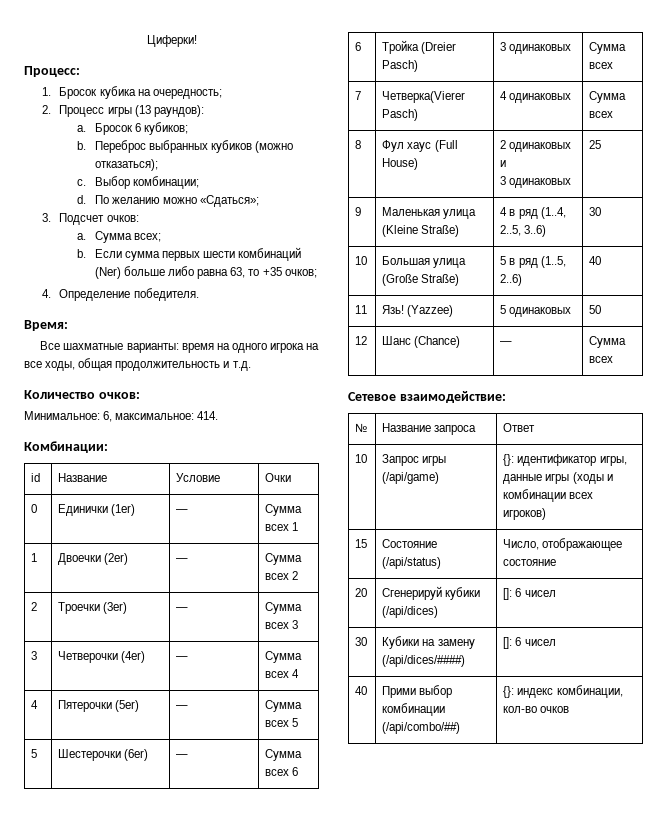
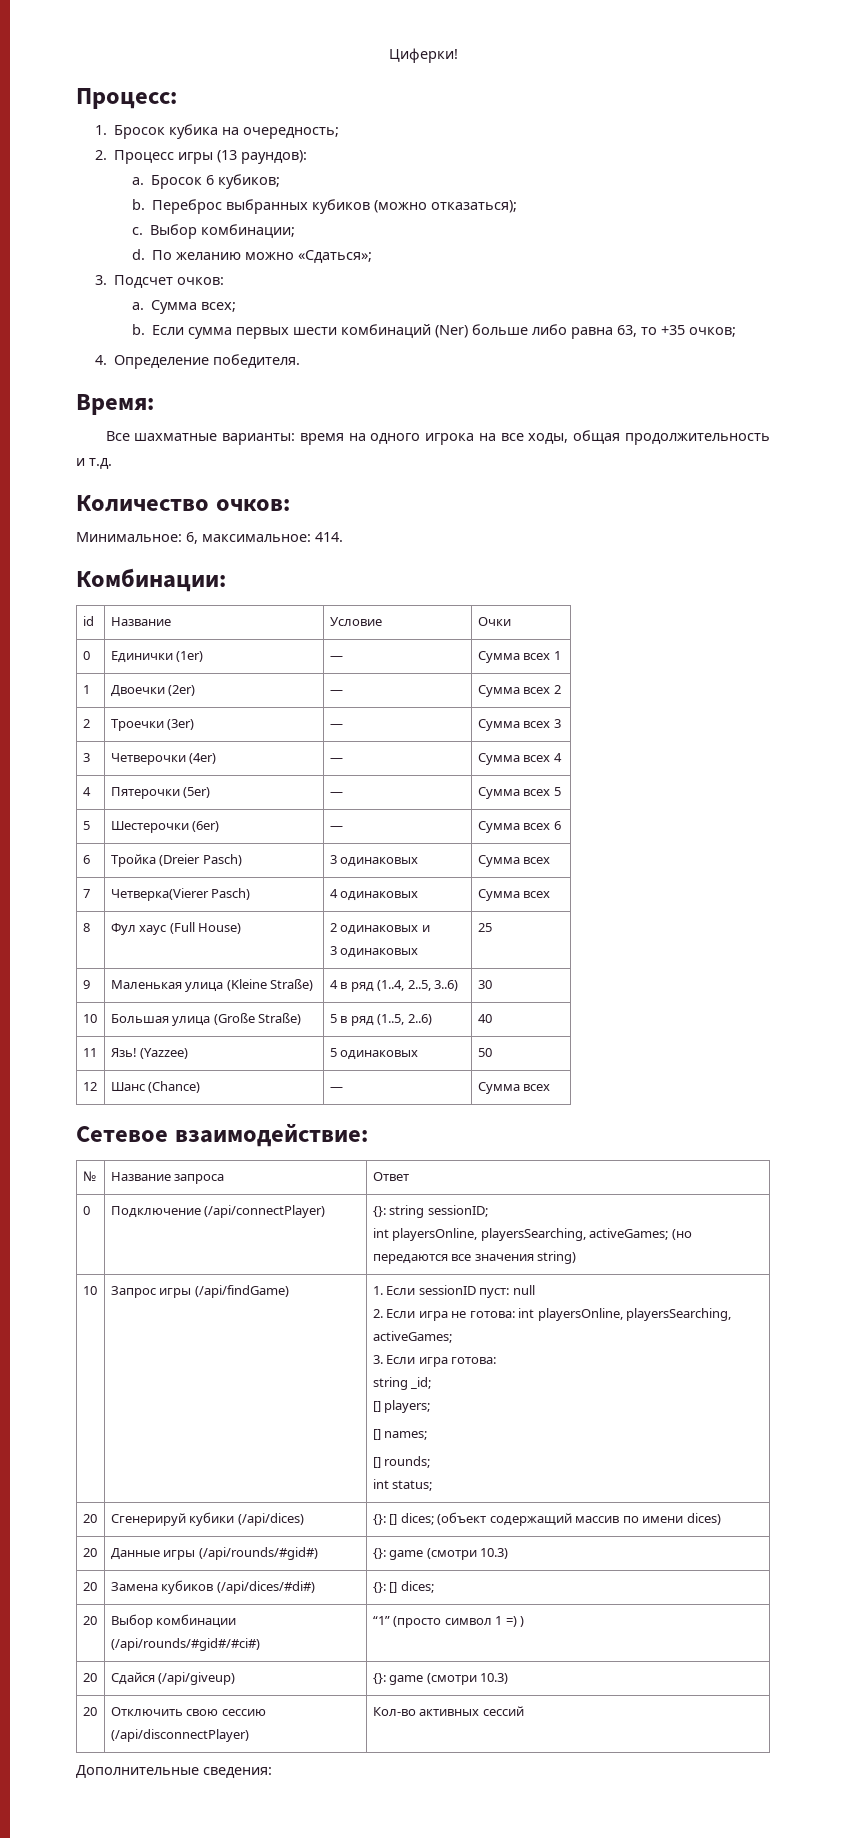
[355,454,368,463] [382,454,447,466] [382,472,440,484] [503,454,627,466] [503,472,613,484] [503,489,594,502] [503,508,547,520] [355,539,368,548] [382,539,438,548] [382,557,442,569] [503,538,623,551] [503,559,557,566] [355,588,368,597] [382,586,481,600] [382,606,439,618] [503,588,556,600] [355,637,368,646] [382,636,475,649] [382,655,466,667] [503,637,556,649] [355,686,368,695] [382,685,453,698] [382,703,446,716] [382,722,461,734] [503,685,623,698] [503,706,570,713] 10 | Запрос игры (/api/game) | {}: идентификатор игры, данные игры (ходы и комбинации всех игроков) // 15 | Состояние (/api/status) | Число, отображающее состояние // 20 | Сгенерируй кубики (/api/dices) | []: 6 чисел // 30 | Кубики на замену (/api/dices/####) | []: 6 чисел // 40 | Прими выбор комбинации (/api/combo/##) | {}: индекс комбинации, кол-во очков -> [82,1206,90,1215] [110,1205,326,1218] [372,1205,488,1218] [372,1228,692,1241] [372,1251,577,1264] [82,1286,97,1295] [110,1285,289,1298] [372,1285,535,1298] [372,1308,732,1321] [372,1331,452,1343] [372,1355,497,1367] [372,1377,432,1390] [372,1400,431,1413] [372,1429,428,1440] [372,1456,431,1468] [372,1479,433,1491] [82,1514,97,1523] [110,1512,304,1526] [372,1512,721,1526] [82,1548,97,1557] [110,1547,318,1560] [372,1548,509,1560] [82,1582,97,1591] [110,1580,315,1594] [372,1581,434,1593] [82,1616,97,1625] [110,1614,237,1628] [110,1638,260,1651] [372,1616,525,1628] [82,1673,97,1682] [110,1672,236,1685] [372,1673,509,1685] [82,1707,97,1716] [110,1707,266,1716] [110,1729,249,1742] [372,1706,524,1716] [76,1765,272,1778] 0 | Подключение (/api/connectPlayer) | {}: string sessionID; // int playersOnline, playersSearching, activeGames; (но передаются все значения string) // 10 | Запрос игры (/api/findGame) | 1. Если sessionID пуст: null // 2. Если игра не готова: int playersOnline, playersSearching, activeGames; // 3. Если игра готова: // string _id; // [] players; // [] names; // [] rounds; // int status; // 20 | Сгенерируй кубики (/api/dices) | {}: [] dices; (объект содержащий массив по имени dices) // 20 | Данные игры (/api/rounds/#gid#) | {}: game (смотри 10.3) // 20 | Замена кубиков (/api/dices/#di#) | {}: [] dices; // 20 | Выбор комбинации (/api/rounds/#gid#/#ci#) | “1” (просто символ 1 =) ) // 20 | Сдайся (/api/giveup) | {}: game (смотри 10.3) // 20 | Отключить свою сессию (/api/disconnectPlayer) | Кол-во активных сессий // Дополнительные сведения:

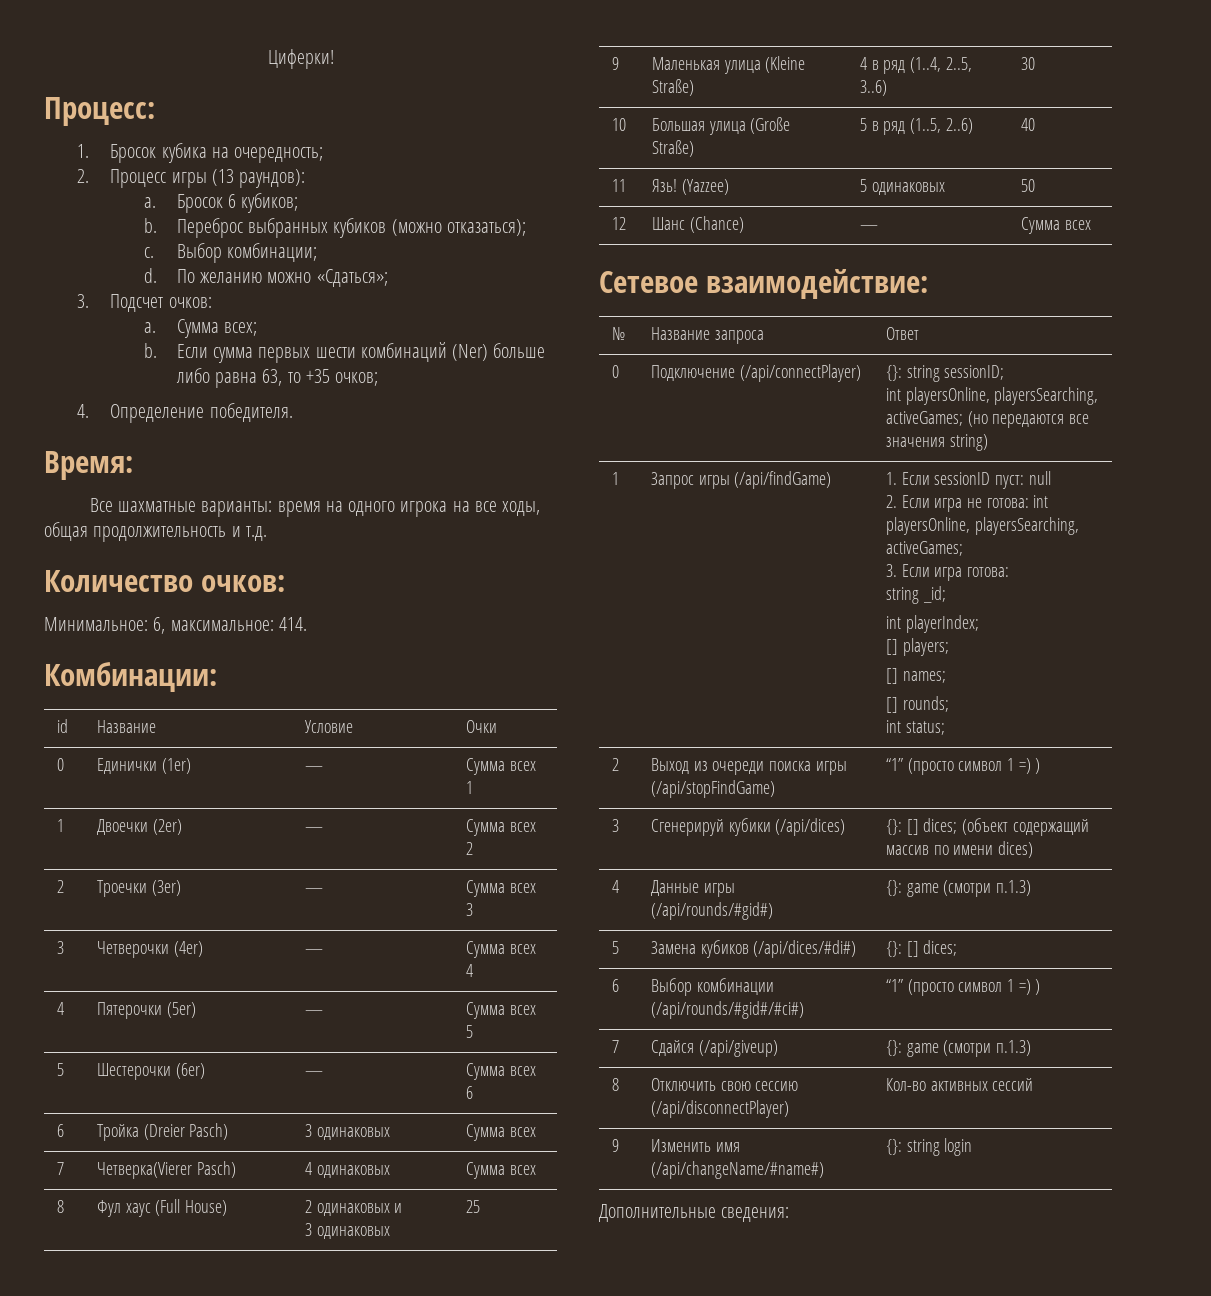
[82,1286,97,1295] 10 -> [611,472,619,485] 1
(432, 1383) none -> [885,615,979,633] // int playerIndex;
[82,1514,97,1523] 20 -> [611,758,619,771] [650,758,847,775] [650,780,775,798] [885,758,1041,775] [611,819,619,832] 2 | Выход из очереди поиска игры (/api/stopFindGame) | “1” (просто символ 1 =) ) // 3
[82,1548,97,1557] 20 -> [611,880,619,893] 4
[480,1548,509,1559] [82,1582,97,1591] 10.3) // 20 -> [996,880,1032,896] [611,941,619,954] п.1.3) // 5
[82,1616,97,1625] 20 -> [611,979,619,992] 6
[82,1673,97,1682] 20 -> [611,1040,619,1053] 7
[480,1673,509,1684] [82,1707,97,1716] 10.3) // 20 -> [996,1040,1032,1056] [611,1078,619,1091] п.1.3) // 8
(524, 1711) none -> [611,1139,619,1152] [650,1139,740,1152] [650,1161,824,1179] [885,1138,973,1156] // 9 | Изменить имя (/api/changeName/#name#) | {}: string login

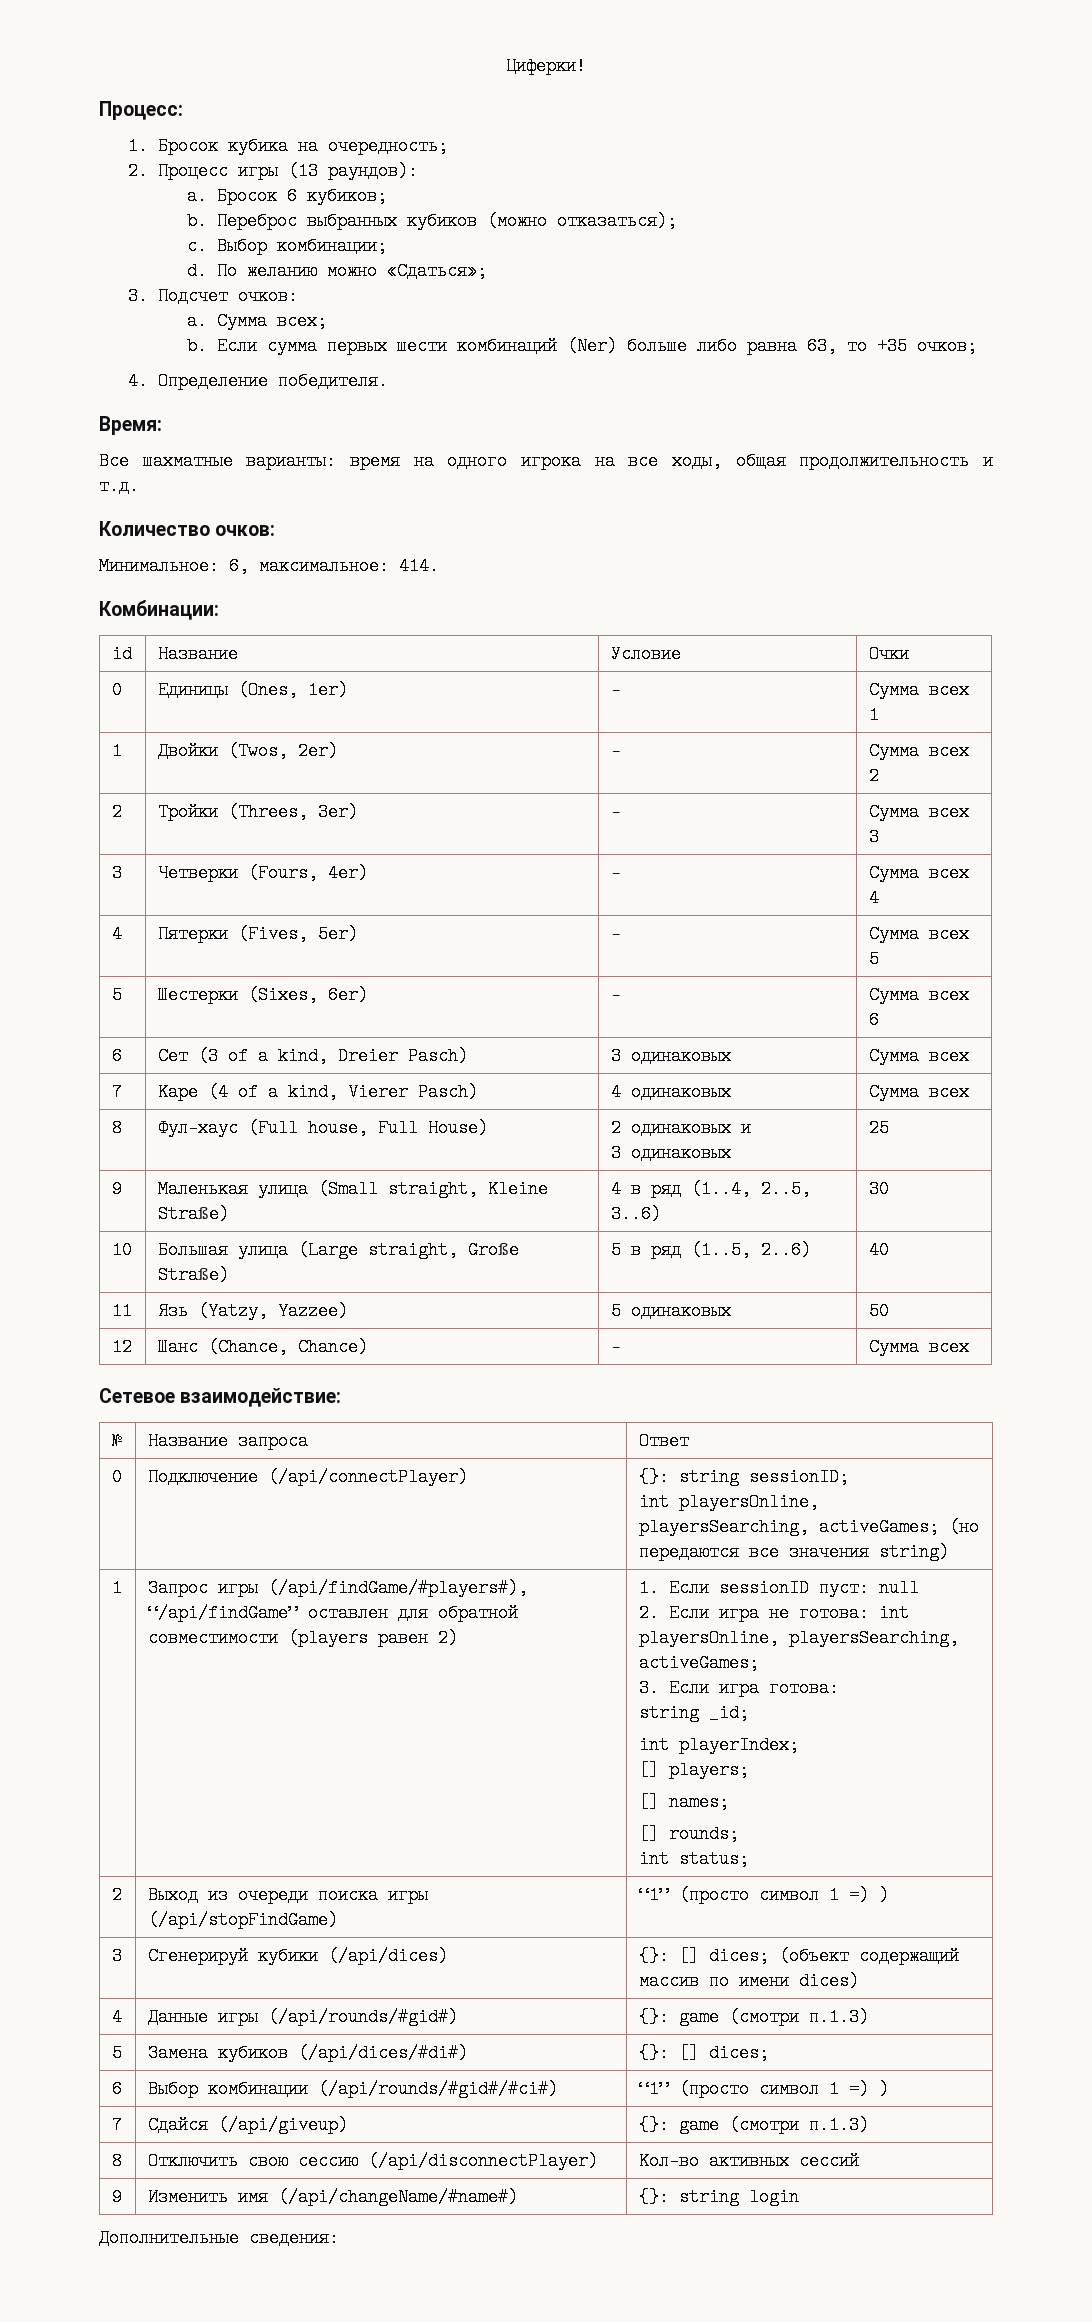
[96,758,191,774] Единички (1er) -> [157,681,348,699] Единицы (Ones, 1er)
[96,819,182,835] Двоечки (2er) -> [157,742,338,760] Двойки (Twos, 2er)
[96,880,181,897] Троечки (3er) -> [157,803,358,821] Тройки (Threes, 3er)
[96,941,203,958] Четверочки (4er) -> [157,864,368,882] Четверки (Fours, 4er)
[96,1002,196,1019] Пятерочки (5er) -> [157,925,358,943] Пятерки (Fives, 5er)
[96,1063,205,1080] Шестерочки (6er) -> [157,986,368,1004] Шестерки (Sixes, 6er)
[96,1124,185,1141] Тройка (Dreier -> [157,1047,398,1065] Сет (3 of a kind, Dreier
[96,1162,192,1179] Четверка(Vierer -> [157,1083,408,1101] Каре (4 of a kind, Vierer
[96,1199,181,1217] Фул хаус (Full -> [157,1119,418,1137] Фул-хаус (Full house, Full
[765,56,806,73] (Kleine -> [317,1180,548,1198] (Small straight, Kleine
[750,117,791,134] (Große -> [297,1241,519,1259] (Large straight, Große
[651,179,729,195] Язь! (Yazzee) -> [157,1302,348,1320] Язь (Yatzy, Yazzee)
[689,216,744,233] (Chance) -> [207,1338,368,1356] (Chance, Chance)
[734,471,832,489] (/api/findGame) -> [267,1579,528,1597] [147,1604,518,1622] [147,1629,458,1647] (/api/findGame/#players#), “/api/findGame” оставлен для обратной совместимости (players равен 2)

